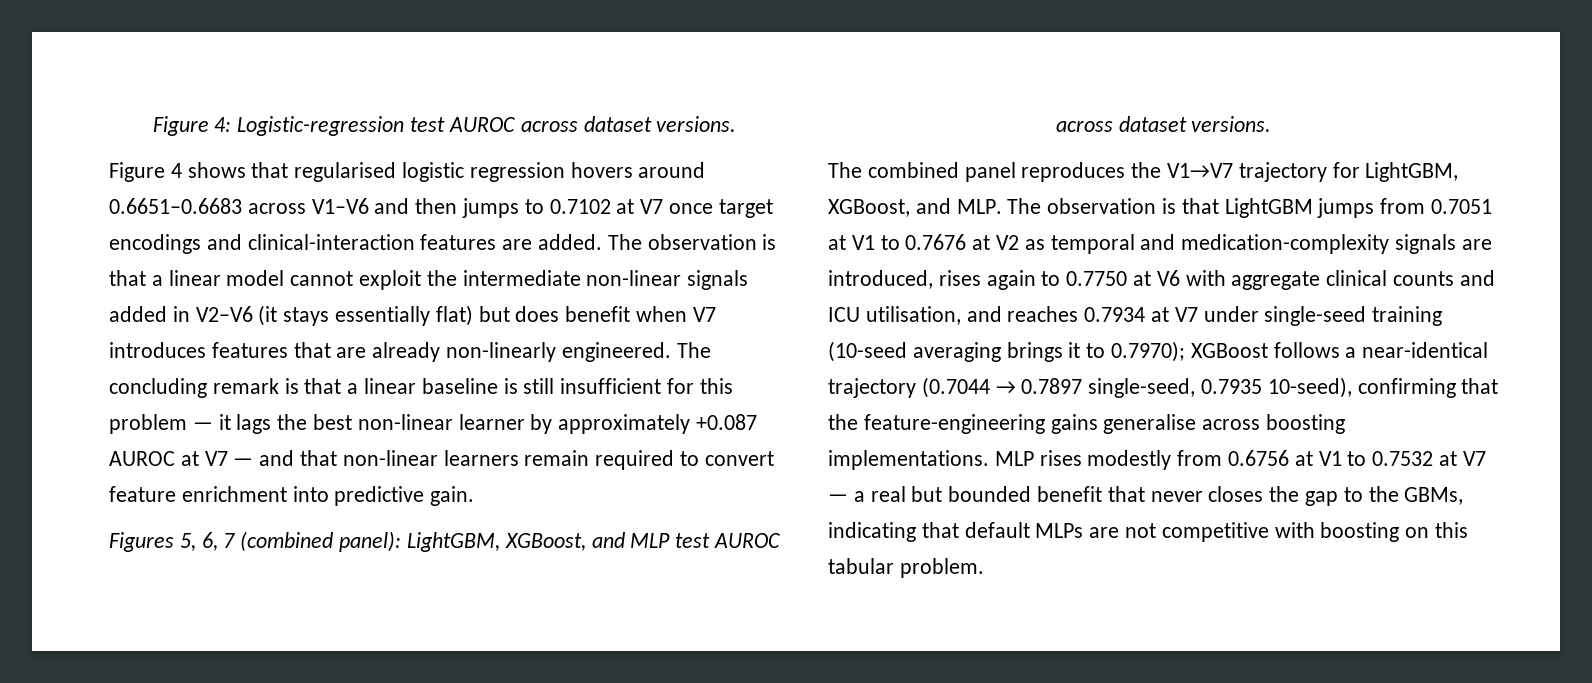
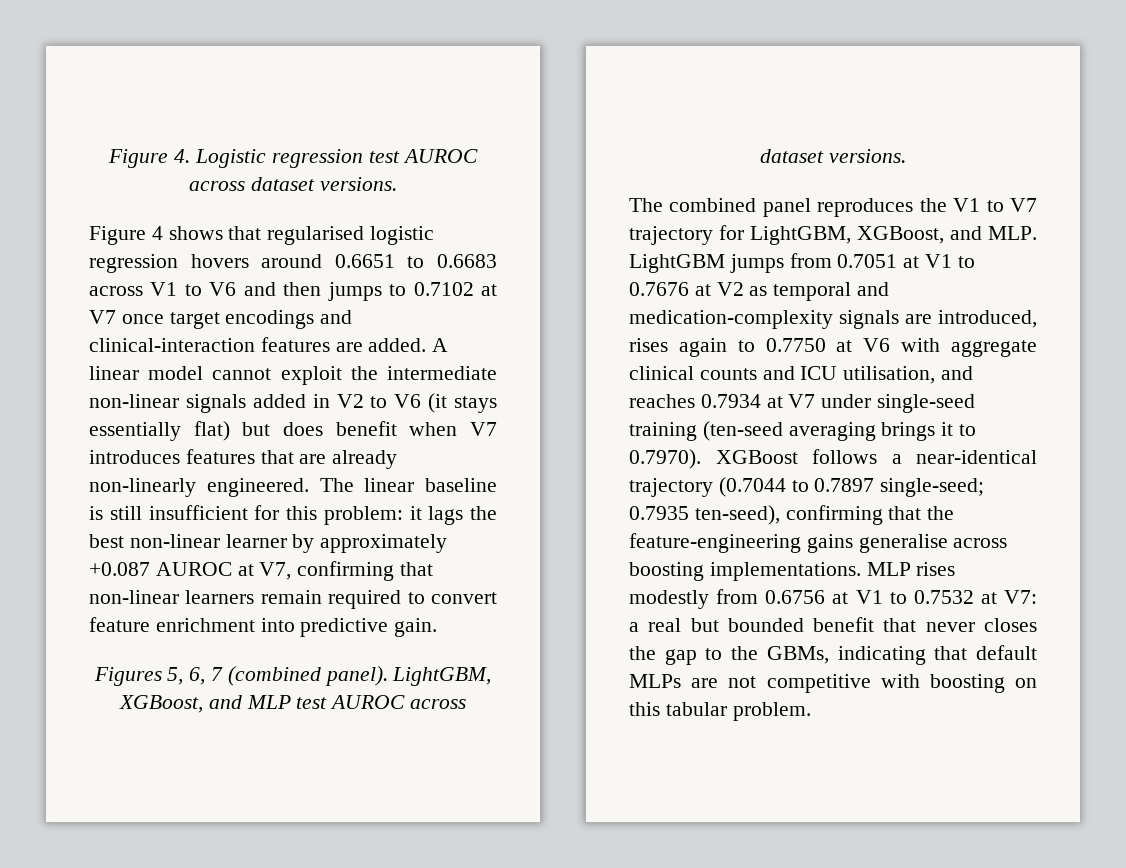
[152,116,405,136] Figure 4: Logistic-regression -> [108,149,363,168] Figure 4. Logistic regression
[109,198,369,214] 0.6651–0.6683 across V1–V6 -> [334,254,497,268] [89,282,237,296] 0.6651 to 0.6683 across V1 to V6
[607,234,777,250] [109,270,163,286] The observation is that a -> [432,338,449,352] A
[195,306,253,322] V2–V6 -> [336,394,422,408] V2 to V6
[109,378,359,398] concluding remark is that a -> (354, 485) none
[109,414,213,434] problem — -> [323,506,403,525] problem:
[204,450,295,466] V7 — and -> [259,561,395,581] V7, confirming
[339,531,402,552] panel): -> [324,666,388,686] panel).
[1167,163,1234,178] V1→V7 -> [953,198,1037,212] V1 to V7
[1007,198,1219,214] The observation is that -> (1037, 233) none
[828,341,907,362] (10-seed -> [702,421,783,441] (ten-seed
[1111,341,1186,362] 0.7970); -> [629,449,701,469] 0.7970).
[995,377,1352,398] → 0.7897 single-seed, 0.7935 10-seed), -> [791,478,985,497] [629,505,780,525] to 0.7897 single-seed; 0.7935 ten-seed),
[1462,451,1486,466] [828,494,848,502] V7 — -> [1004,590,1037,604] V7:

